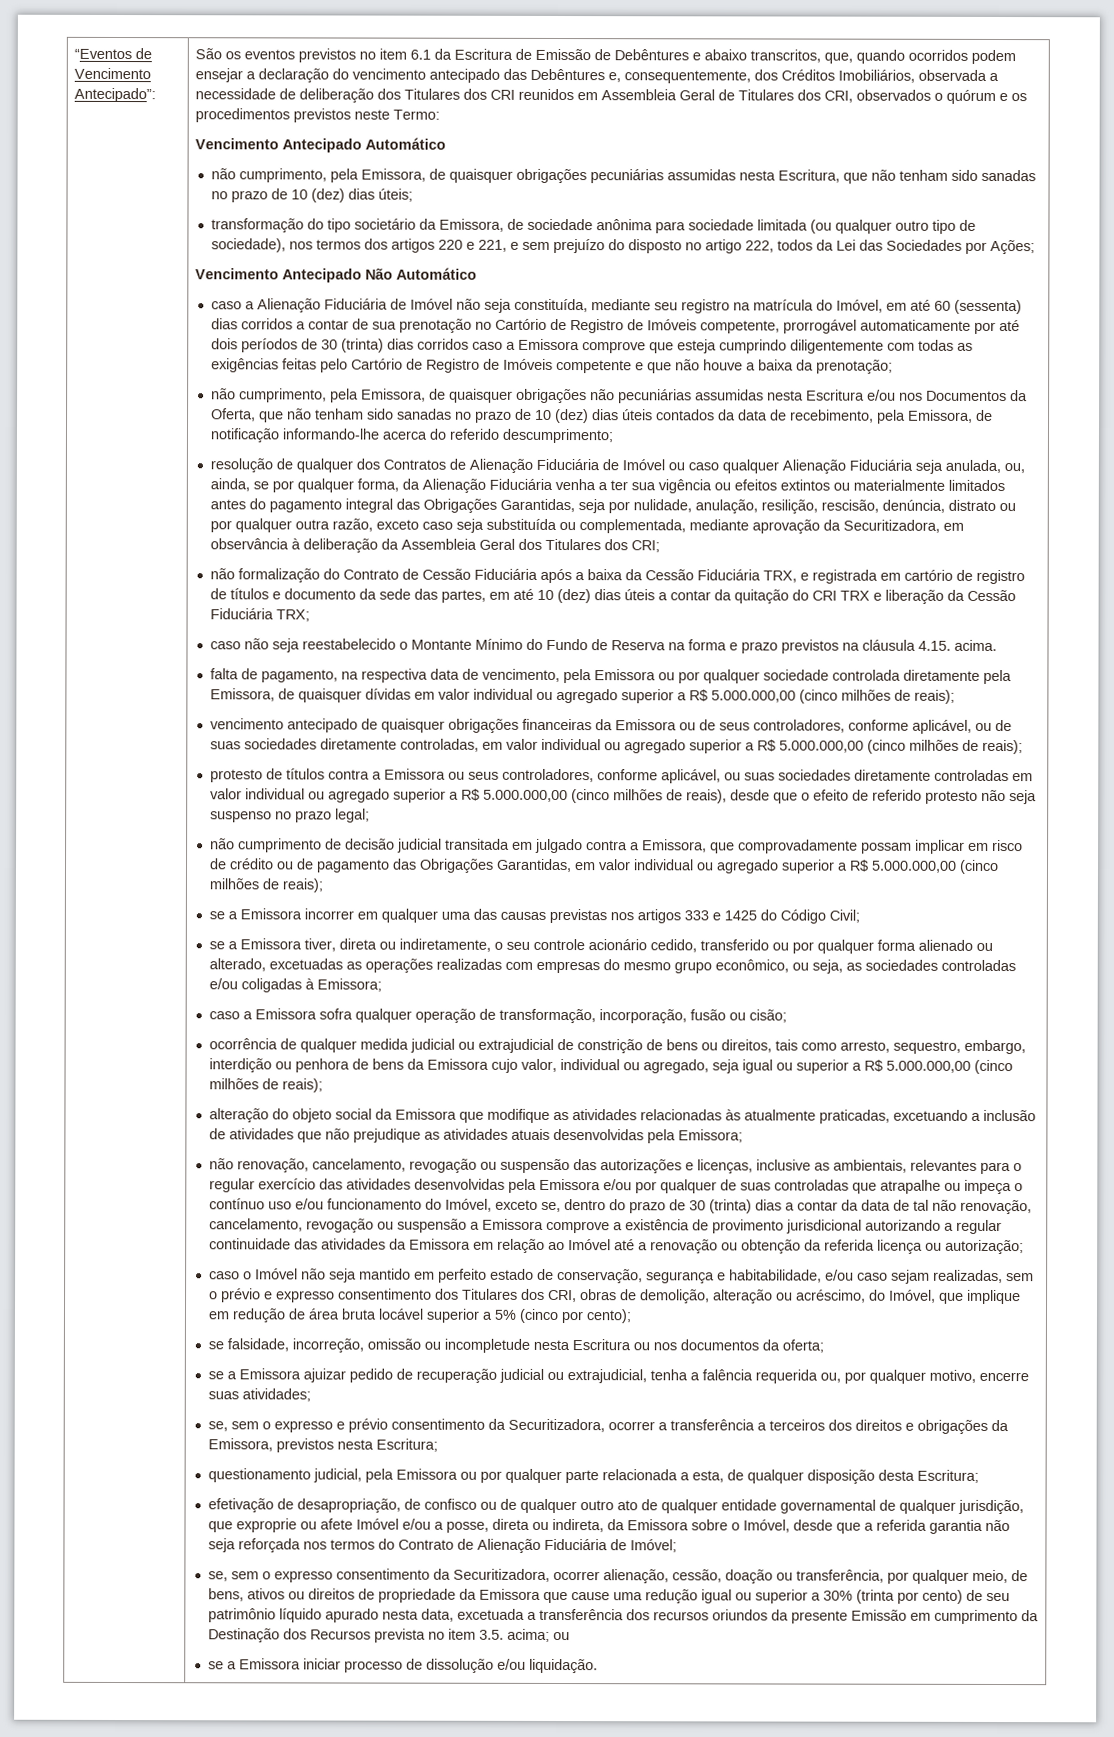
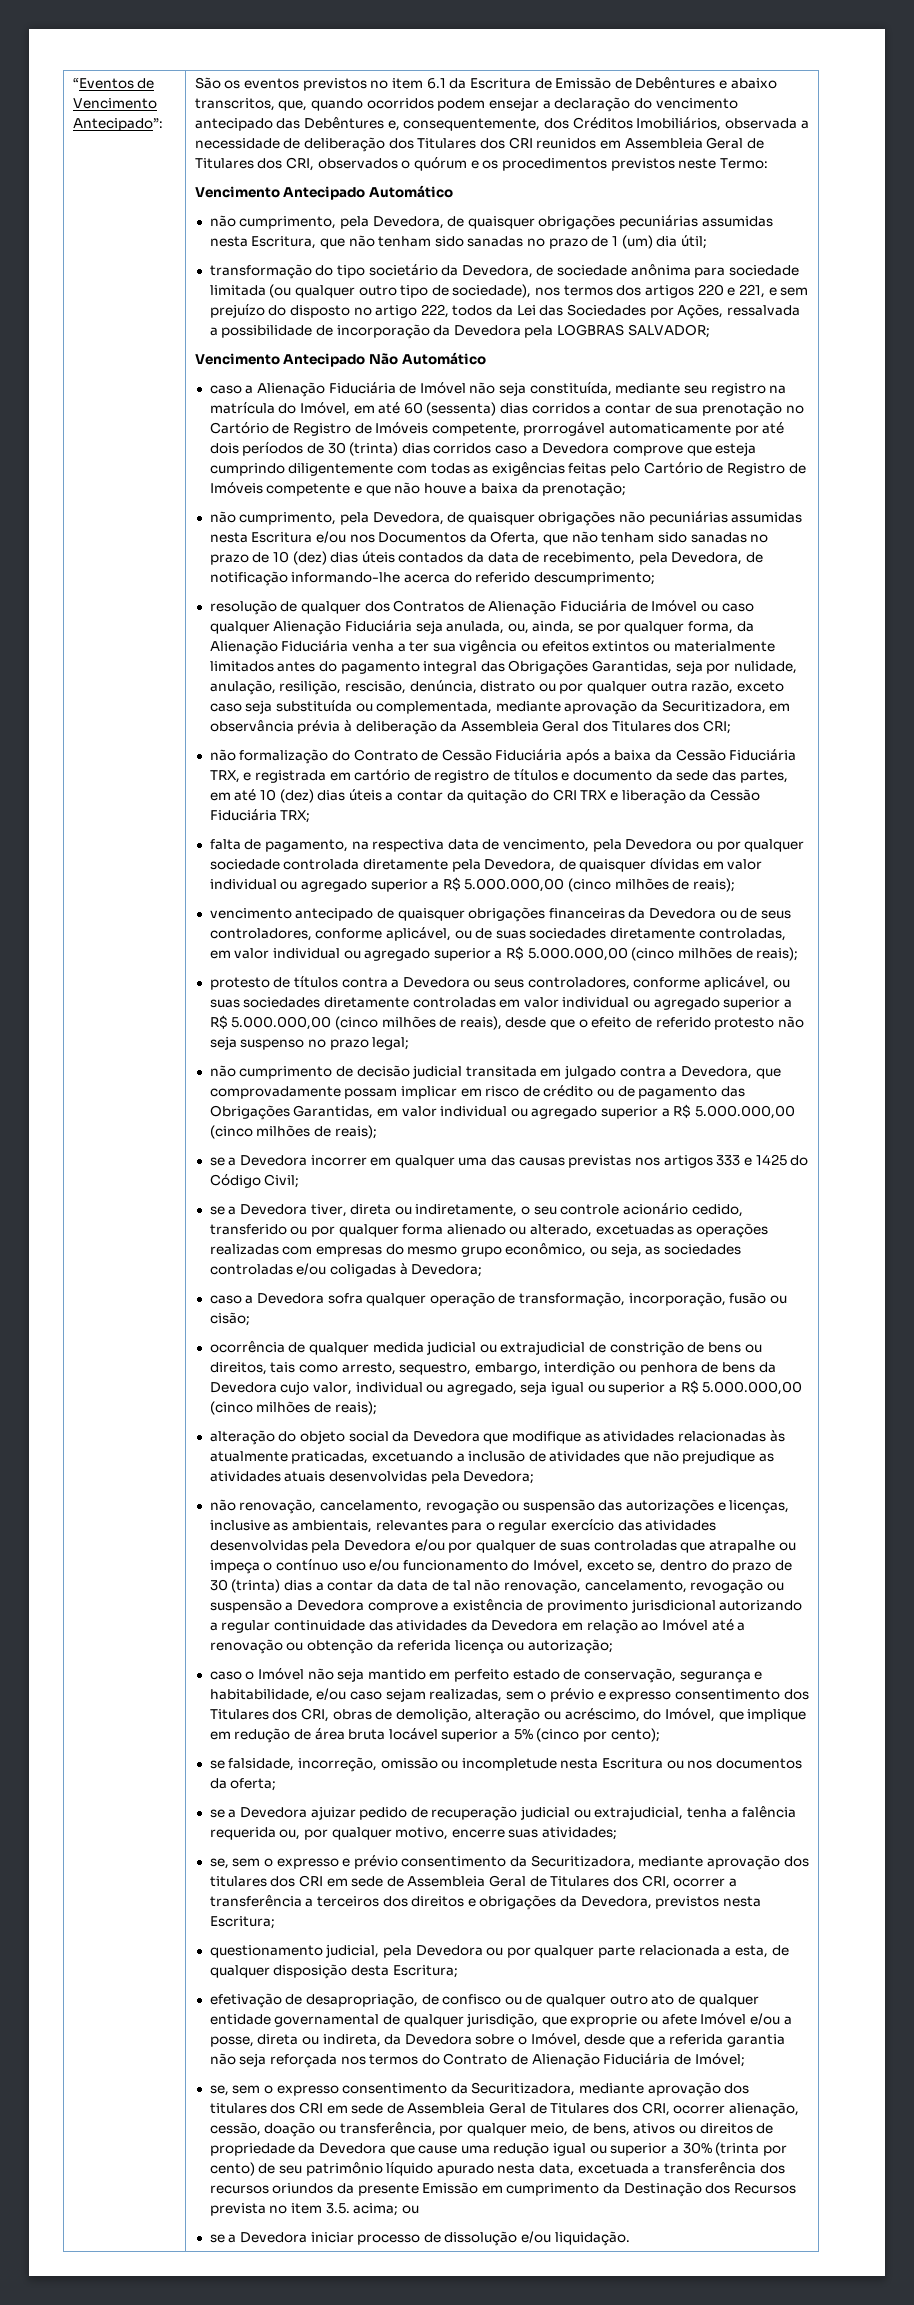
[361,168,427,182] Emissora, -> [372,216,444,229] Devedora,
[291,188,414,203] 10 (dez) dias úteis; -> [612,235,707,249] 1 (um) dia útil;
[439,218,505,232] Emissora, -> [461,265,533,278] Devedora,
[990,239,1036,255] Ações; -> [677,304,800,319] [209,324,710,339] Ações, ressalvada a possibilidade de incorporação da Devedora pela LOGBRAS SALVADOR;
[518,338,581,351] Emissora -> [542,443,610,454] Devedora
[361,388,427,402] Emissora, -> [372,512,444,525] Devedora,
[908,409,974,423] Emissora, -> [671,552,743,565] Devedora,
(290, 544) none -> [297,720,341,734] prévia
[210,638,998,654] // caso não seja reestabelecido o Montante Mínimo do Fundo de Reserva na forma e prazo previstos na cláusula 4.15. acima. -> (311, 816) none
[594,669,657,681] Emissora -> [625,839,693,850] Devedora
[210,688,276,702] Emissora, -> [484,859,556,872] Devedora,
[615,719,678,731] Emissora -> [649,908,717,919] Devedora
[384,768,447,780] Emissora -> [402,977,470,988] Devedora
[642,839,708,853] Emissora, -> [681,1066,753,1079] Devedora,
[240,908,303,920] Emissora -> [239,1155,307,1166] Devedora
[240,938,303,950] Emissora -> [239,1204,307,1215] Devedora
[317,978,383,992] [209,1008,318,1020] Emissora; // caso a Emissora -> [411,1264,483,1277] [209,1293,324,1304] Devedora; // caso a Devedora
[427,1058,490,1070] Emissora -> [209,1382,277,1393] Devedora
[395,1108,458,1120] Emissora -> [412,1431,480,1442] Devedora
[678,1129,744,1143] Emissora; -> [463,1471,535,1484] Devedora;
[539,1178,602,1191] Emissora -> [343,1540,411,1551] Devedora
[482,1218,545,1230] Emissora -> [296,1600,364,1611] Devedora
[409,1238,472,1250] Emissora -> [491,1620,559,1631] Devedora
[239,1368,302,1380] Emissora -> [239,1807,307,1818] Devedora
(606, 1425) none -> [638,1855,809,1870] [209,1875,670,1889] mediante aprovação dos titulares dos CRI em sede de Assembleia Geral de Titulares dos CRI,
[208,1438,274,1452] Emissora, -> [580,1896,652,1909] Devedora,
[396,1468,459,1480] Emissora -> [415,1945,483,1956] Devedora
[627,1519,690,1531] Emissora -> [404,2034,472,2045] Devedora
(551, 1575) none -> [579,2082,750,2097] [209,2102,670,2116] mediante aprovação dos titulares dos CRI em sede de Assembleia Geral de Titulares dos CRI,
[479,1588,542,1600] Emissora -> [318,2143,386,2154] Devedora
[239,1658,302,1670] Emissora -> [239,2232,307,2243] Devedora

